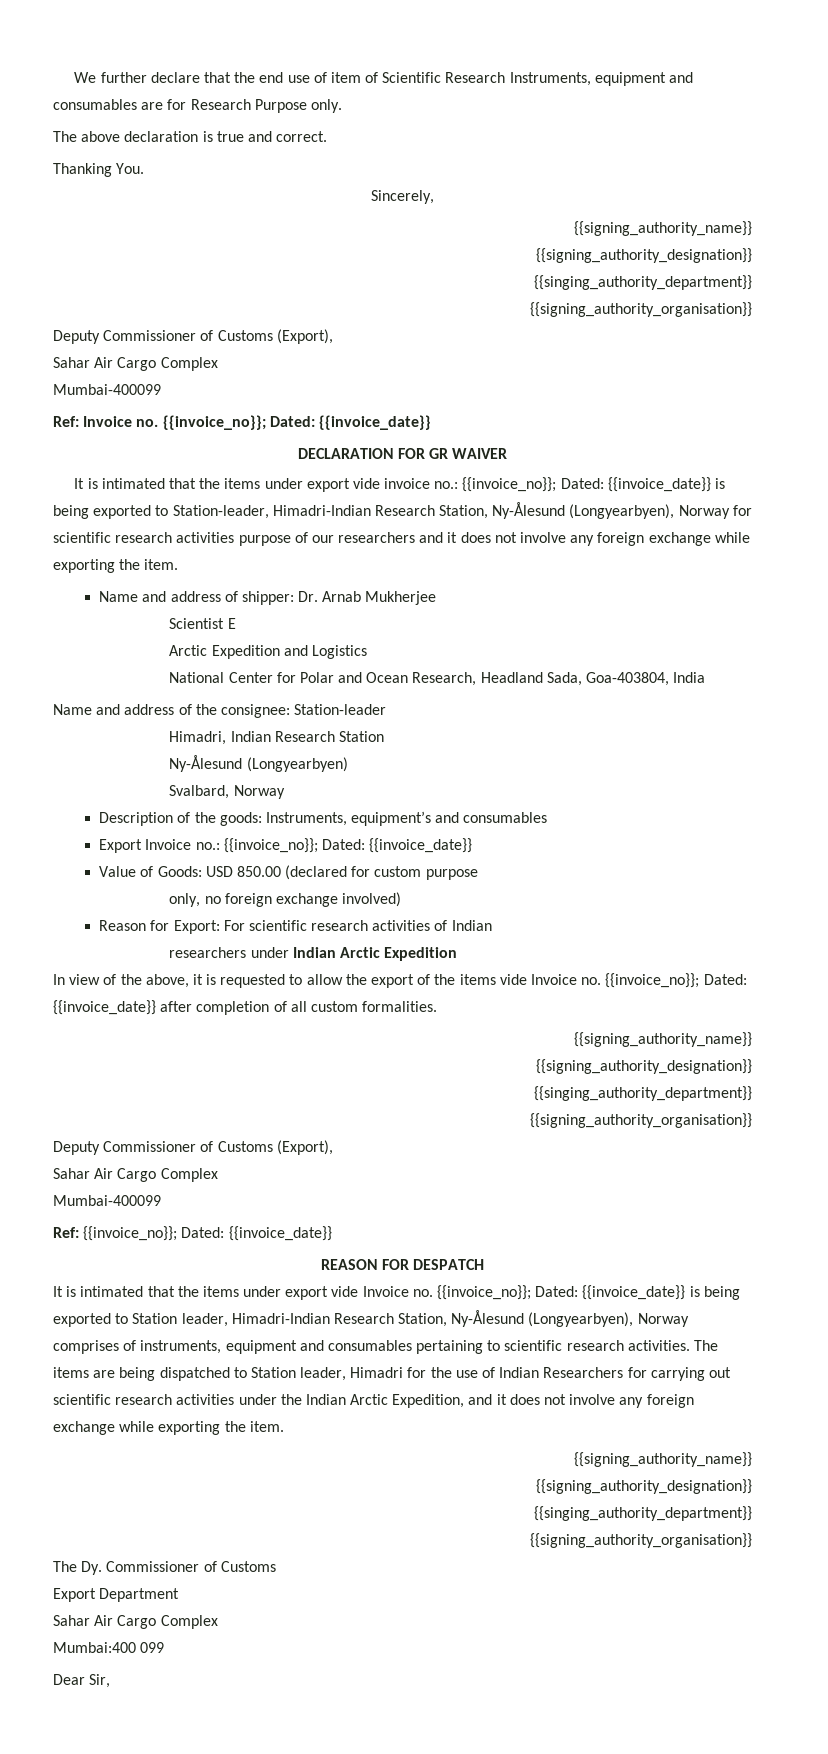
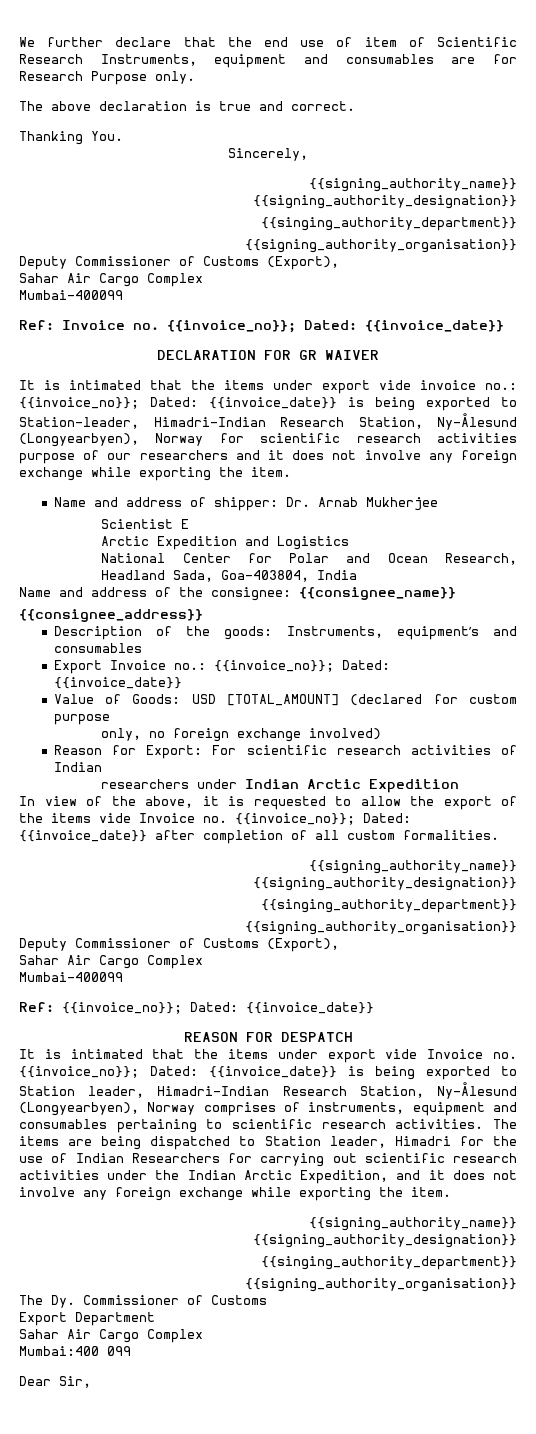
[294,704,387,715] [169,731,384,745] [169,755,348,772] [169,785,285,799] Station-leader // Himadri, Indian Research Station // Ny-Ålesund (Longyearbyen) // Svalbard, Norway -> [299,587,456,600] [19,609,203,622] {{consignee_name}} // {{consignee_address}}
[236,866,281,877] 850.00 -> [227,694,340,706] [TOTAL_AMOUNT]

